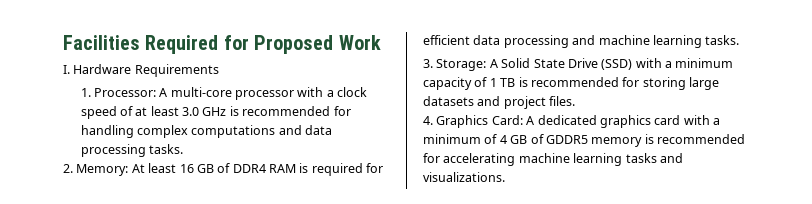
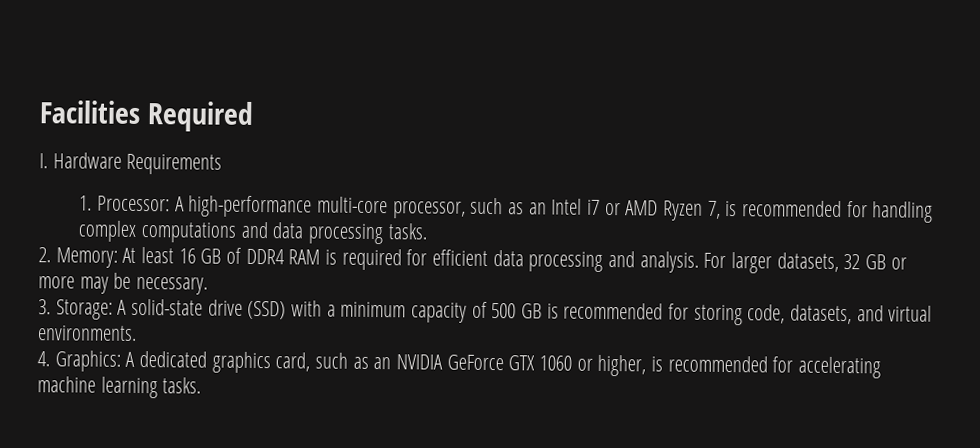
[223,35,381,54] for Proposed Work -> (254, 116) none
[170,87,368,100] [80,106,227,119] multi-core processor with a clock speed of at least 3.0 GHz -> [188,195,721,221] high-performance multi-core processor, such as an Intel i7 or AMD Ryzen 7,
[598,35,740,48] machine learning tasks. -> [639,251,907,274] [38,272,209,295] analysis. For larger datasets, 32 GB or more may be necessary.
[501,58,598,68] Solid State Drive -> [131,298,243,316] solid-state drive
[489,78,516,87] 1 TB -> [491,303,543,319] 500 GB
[689,77,719,90] [423,96,576,109] large datasets and project files. -> [747,304,933,325] [37,325,137,341] code, datasets, and virtual environments.
[436,115,523,128] Graphics Card: -> [54,350,121,372] Graphics:
[654,115,720,125] [423,134,643,147] card with a minimum of 4 GB of GDDR5 memory -> [275,352,647,377] card, such as an NVIDIA GeForce GTX 1060 or higher,
[625,153,683,163] [423,172,505,182] tasks and visualizations. -> [162,377,202,394] tasks.

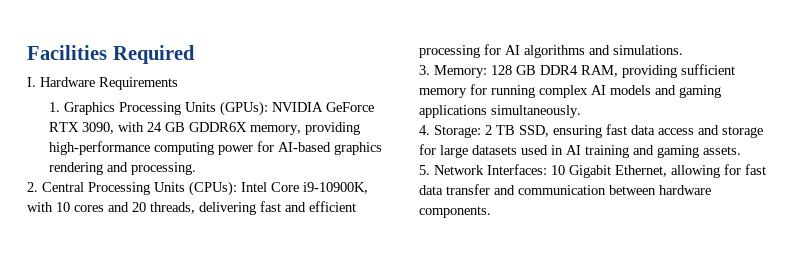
[97,195,934,223] [78,220,428,245] [38,247,907,274] [38,272,209,295] [38,298,933,326] [37,325,137,341] [37,350,882,379] [37,376,202,399] Processor: A high-performance multi-core processor, such as an Intel i7 or AMD Ryzen 7, is recommended for handling complex computations and data processing tasks. // 2. Memory: At least 16 GB of DDR4 RAM is required for efficient data processing and analysis. For larger datasets, 32 GB or more may be necessary. // 3. Storage: A solid-state drive (SSD) with a minimum capacity of 500 GB is recommended for storing code, datasets, and virtual environments. // 4. Graphics: A dedicated graphics card, such as an NVIDIA GeForce GTX 1060 or higher, is recommended for accelerating machine learning tasks. -> [63,101,374,116] [48,122,360,135] [48,141,382,155] [48,162,196,175] [27,181,368,196] [27,201,356,215] [419,44,683,58] [419,64,735,78] [419,84,721,98] [419,105,581,118] [419,124,763,138] [419,144,741,158] [419,164,766,178] [419,184,711,195] [419,206,491,218] Graphics Processing Units (GPUs): NVIDIA GeForce RTX 3090, with 24 GB GDDR6X memory, providing high-performance computing power for AI-based graphics rendering and processing. // 2. Central Processing Units (CPUs): Intel Core i9-10900K, with 10 cores and 20 threads, delivering fast and efficient processing for AI algorithms and simulations. // 3. Memory: 128 GB DDR4 RAM, providing sufficient memory for running complex AI models and gaming applications simultaneously. // 4. Storage: 2 TB SSD, ensuring fast data access and storage for large datasets used in AI training and gaming assets. // 5. Network Interfaces: 10 Gigabit Ethernet, allowing for fast data transfer and communication between hardware components.

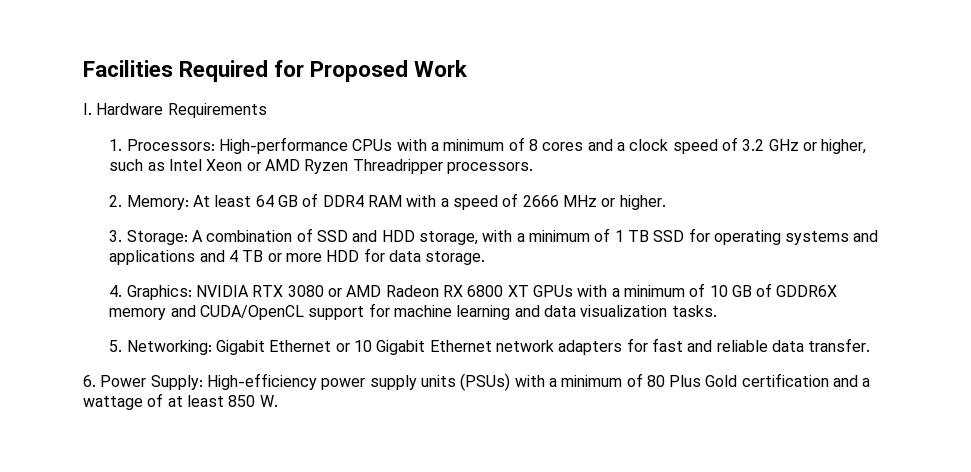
(195, 54) none -> [274,60,469,82] for Proposed Work
[63,101,374,116] [48,122,360,135] [48,141,382,155] [48,162,196,175] [27,181,368,196] [27,201,356,215] [419,44,683,58] [419,64,735,78] [419,84,721,98] [419,105,581,118] [419,124,763,138] [419,144,741,158] [419,164,766,178] [419,184,711,195] [419,206,491,218] Graphics Processing Units (GPUs): NVIDIA GeForce RTX 3090, with 24 GB GDDR6X memory, providing high-performance computing power for AI-based graphics rendering and processing. // 2. Central Processing Units (CPUs): Intel Core i9-10900K, with 10 cores and 20 threads, delivering fast and efficient processing for AI algorithms and simulations. // 3. Memory: 128 GB DDR4 RAM, providing sufficient memory for running complex AI models and gaming applications simultaneously. // 4. Storage: 2 TB SSD, ensuring fast data access and storage for large datasets used in AI training and gaming assets. // 5. Network Interfaces: 10 Gigabit Ethernet, allowing for fast data transfer and communication between hardware components. -> [126,137,867,154] [109,159,533,174] [109,193,666,210] [109,228,879,245] [109,248,486,265] [109,283,838,300] [109,303,717,320] [109,338,871,355] [83,373,871,391] [83,393,278,410] Processors: High-performance CPUs with a minimum of 8 cores and a clock speed of 3.2 GHz or higher, such as Intel Xeon or AMD Ryzen Threadripper processors. // 2. Memory: At least 64 GB of DDR4 RAM with a speed of 2666 MHz or higher. // 3. Storage: A combination of SSD and HDD storage, with a minimum of 1 TB SSD for operating systems and applications and 4 TB or more HDD for data storage. // 4. Graphics: NVIDIA RTX 3080 or AMD Radeon RX 6800 XT GPUs with a minimum of 10 GB of GDDR6X memory and CUDA/OpenCL support for machine learning and data visualization tasks. // 5. Networking: Gigabit Ethernet or 10 Gigabit Ethernet network adapters for fast and reliable data transfer. // 6. Power Supply: High-efficiency power supply units (PSUs) with a minimum of 80 Plus Gold certification and a wattage of at least 850 W.

